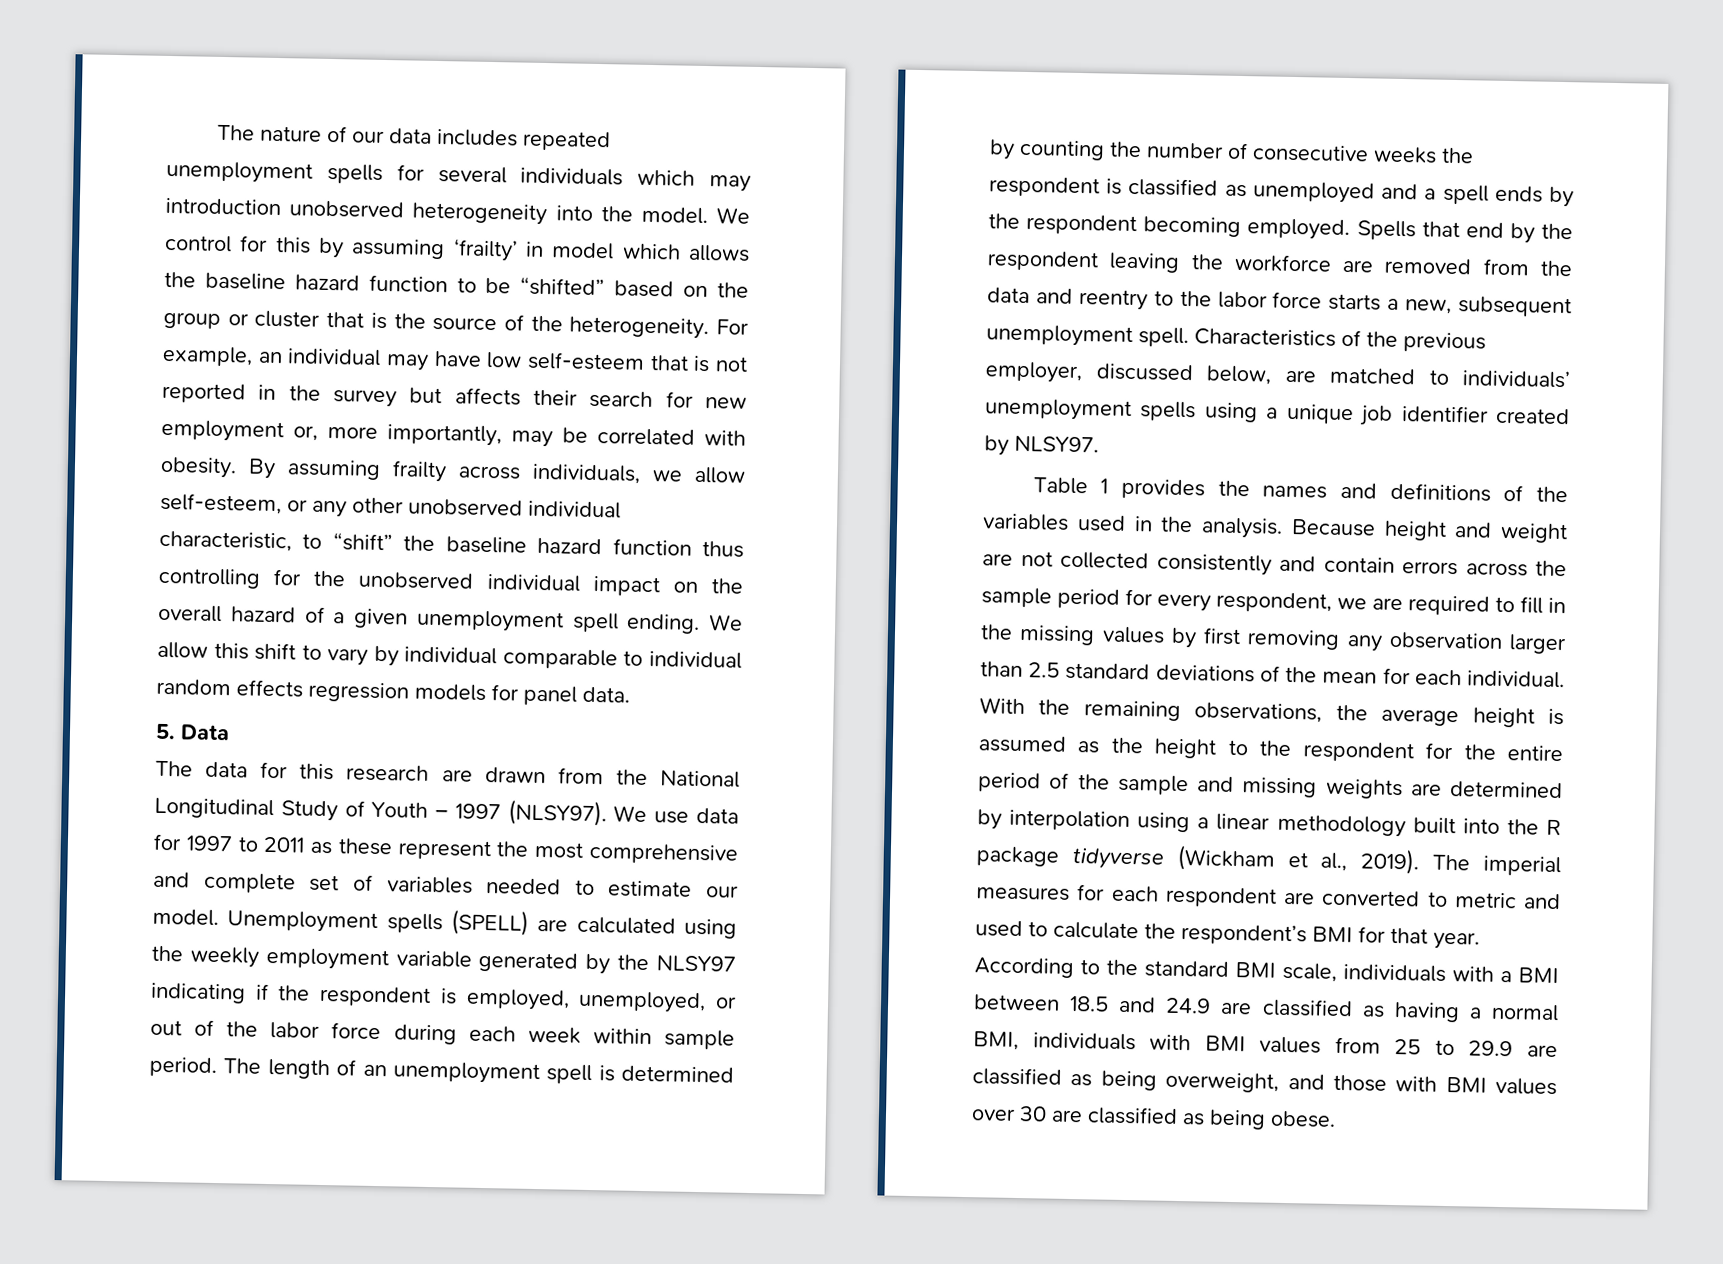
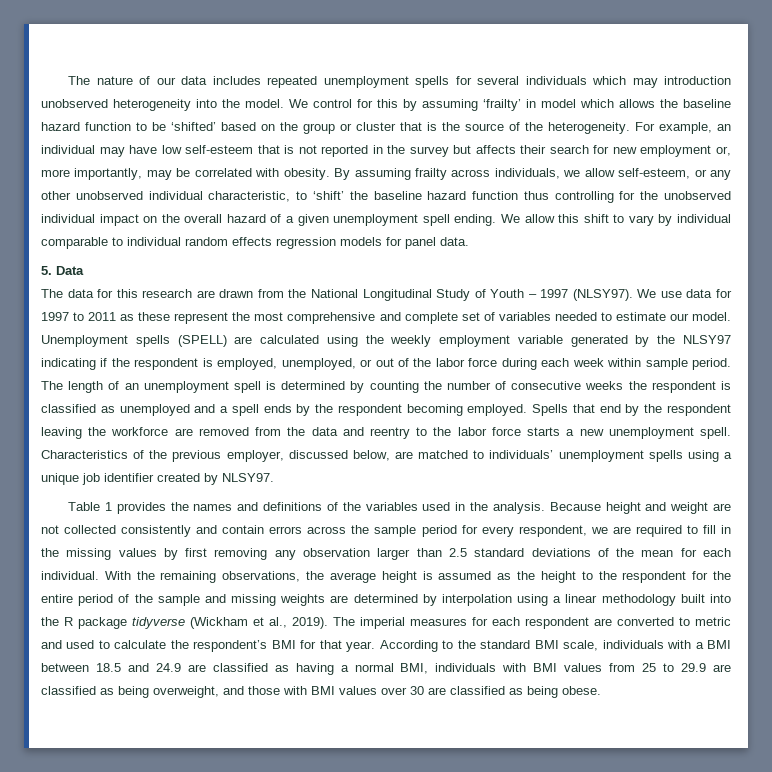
[520,276,606,297] “shifted” -> [171,122,216,131] ‘shifted’
[332,532,393,552] “shift” -> [312,191,344,200] ‘shift’
[1405,296,1572,318] new, subsequent -> [579,429,604,436] new

